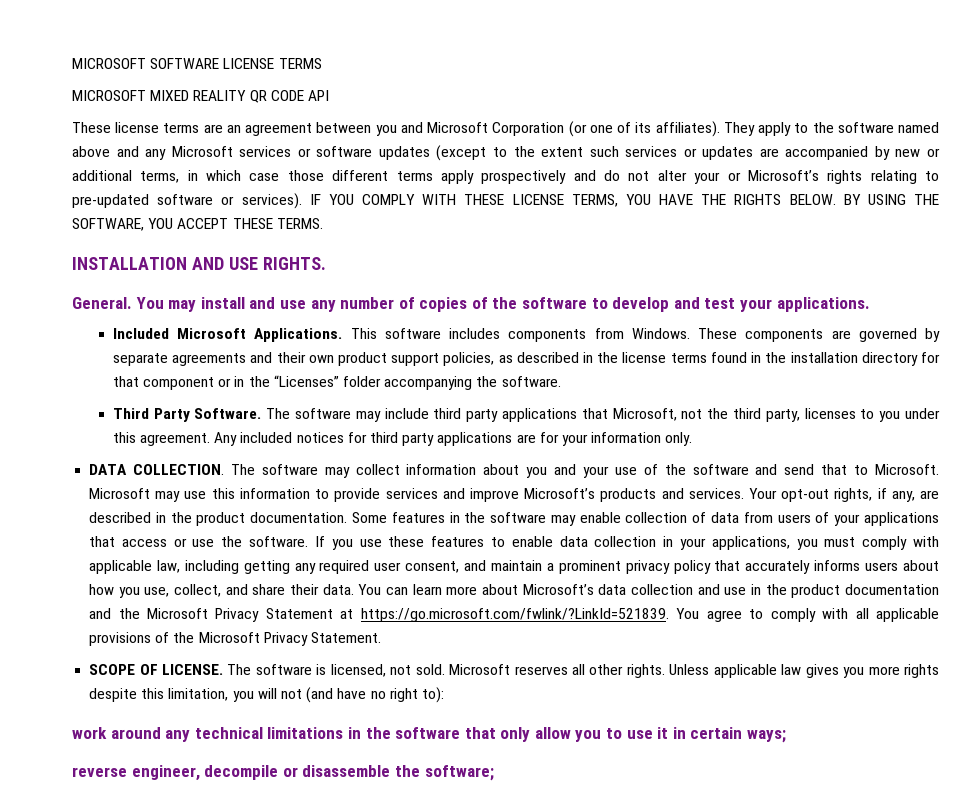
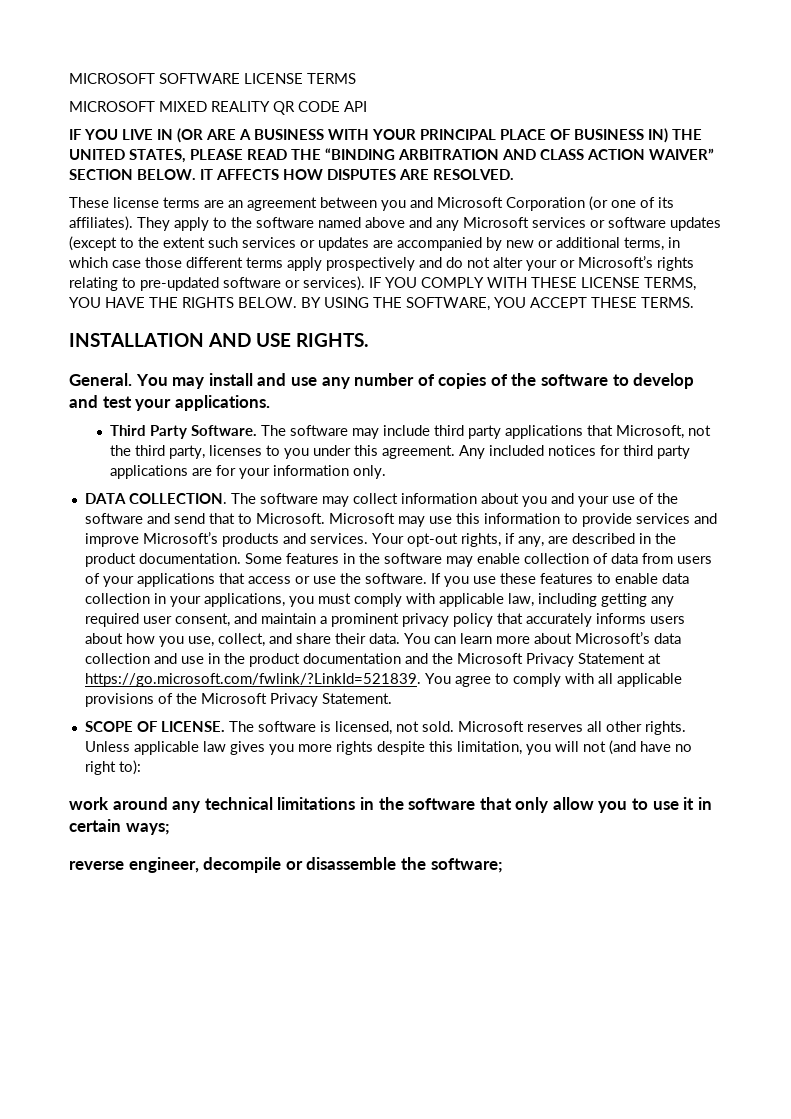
(329, 95) none -> [69,128,702,143] [69,148,714,163] [69,169,514,180] // IF YOU LIVE IN (OR ARE A BUSINESS WITH YOUR PRINCIPAL PLACE OF BUSINESS IN) THE UNITED STATES, PLEASE READ THE “BINDING ARBITRATION AND CLASS ACTION WAIVER” SECTION BELOW. IT AFFECTS HOW DISPUTES ARE RESOLVED.
[112,328,940,342] [112,352,940,366] [112,375,561,390] // Included Microsoft Applications. This software includes components from Windows. These components are governed by separate agreements and their own product support policies, as described in the license terms found in the installation directory for that component or in the “Licenses” folder accompanying the software. -> (270, 403) none

